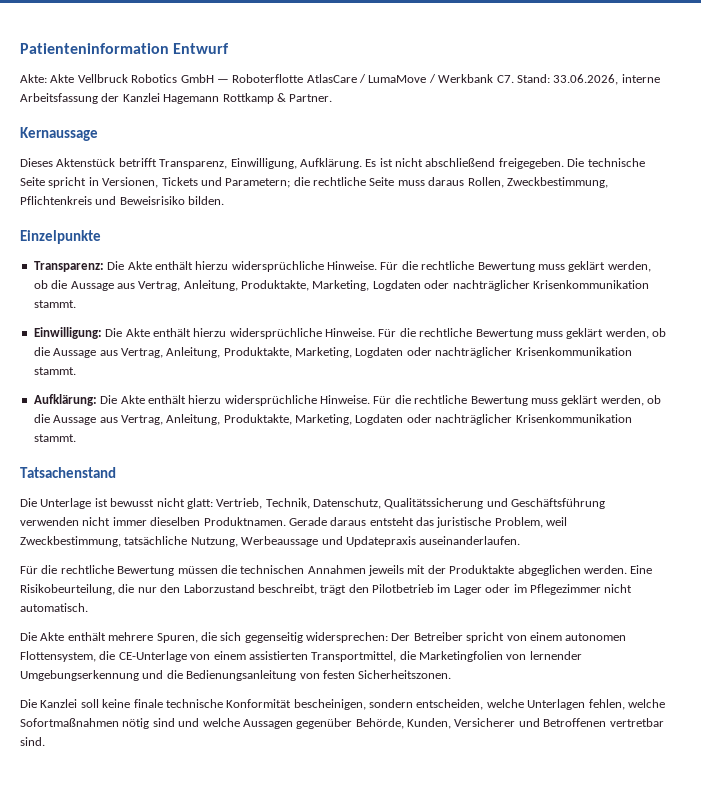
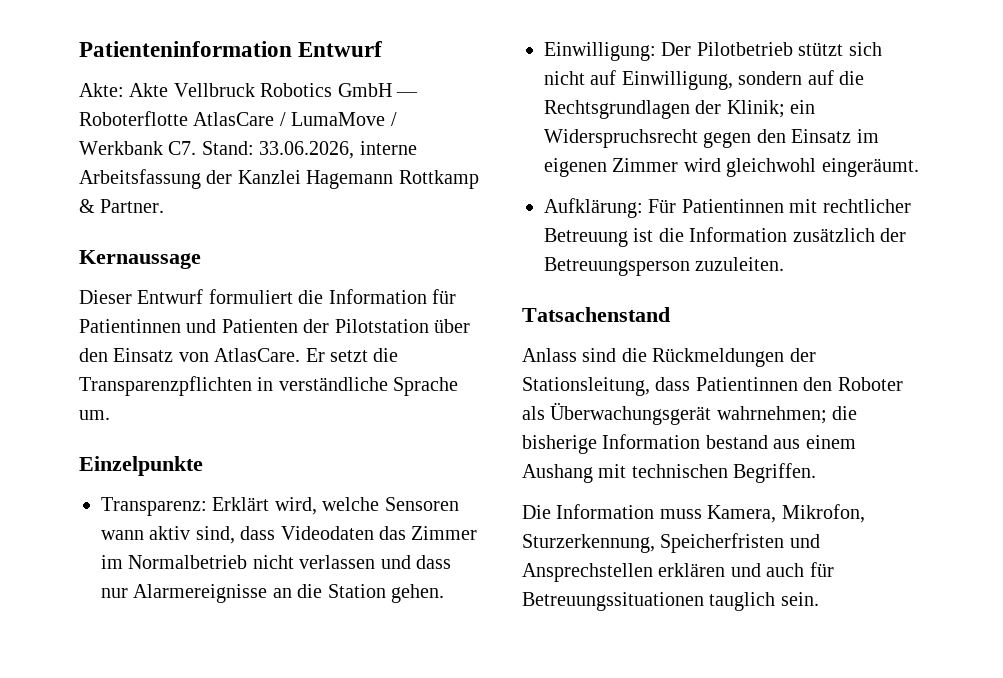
[20,158,645,169] [20,177,608,188] [20,196,225,205] [20,230,101,244] [33,261,651,272] [33,280,649,291] [33,300,76,308] [33,327,666,339] [33,347,632,358] [33,367,76,375] [33,394,661,406] [33,414,632,425] [33,434,76,442] [20,467,116,478] [20,498,606,509] [20,517,568,528] [20,536,521,547] [20,565,653,576] [20,584,633,595] [20,603,88,612] [20,632,627,643] [20,651,582,662] [20,670,452,681] [20,699,665,710] [20,718,664,729] [20,737,45,746] Dieses Aktenstück betrifft Transparenz, Einwilligung, Aufklärung. Es ist nicht abschließend freigegeben. Die technische Seite spricht in Versionen, Tickets und Parametern; die rechtliche Seite muss daraus Rollen, Zweckbestimmung, Pflichtenkreis und Beweisrisiko bilden. // Einzelpunkte // Transparenz: Die Akte enthält hierzu widersprüchliche Hinweise. Für die rechtliche Bewertung muss geklärt werden, ob die Aussage aus Vertrag, Anleitung, Produktakte, Marketing, Logdaten oder nachträglicher Krisenkommunikation stammt. // Einwilligung: Die Akte enthält hierzu widersprüchliche Hinweise. Für die rechtliche Bewertung muss geklärt werden, ob die Aussage aus Vertrag, Anleitung, Produktakte, Marketing, Logdaten oder nachträglicher Krisenkommunikation stammt. // Aufklärung: Die Akte enthält hierzu widersprüchliche Hinweise. Für die rechtliche Bewertung muss geklärt werden, ob die Aussage aus Vertrag, Anleitung, Produktakte, Marketing, Logdaten oder nachträglicher Krisenkommunikation stammt. // Tatsachenstand // Die Unterlage ist bewusst nicht glatt: Vertrieb, Technik, Datenschutz, Qualitätssicherung und Geschäftsführung verwenden nicht immer dieselben Produktnamen. Gerade daraus entsteht das juristische Problem, weil Zweckbestimmung, tatsächliche Nutzung, Werbeaussage und Updatepraxis auseinanderlaufen. // Für die rechtliche Bewertung müssen die technischen Annahmen jeweils mit der Produktakte abgeglichen werden. Eine Risikobeurteilung, die nur den Laborzustand beschreibt, trägt den Pilotbetrieb im Lager oder im Pflegezimmer nicht automatisch. // Die Akte enthält mehrere Spuren, die sich gegenseitig widersprechen: Der Betreiber spricht von einem autonomen Flottensystem, die CE-Unterlage von einem assistierten Transportmittel, die Marketingfolien von lernender Umgebungserkennung und die Bedienungsanleitung von festen Sicherheitszonen. // Die Kanzlei soll keine finale technische Konformität bescheinigen, sondern entscheiden, welche Unterlagen fehlen, welche Sofortmaßnahmen nötig sind und welche Aussagen gegenüber Behörde, Kunden, Versicherer und Betroffenen vertretbar sind. -> [79,289,456,304] [79,319,470,333] [79,348,399,362] [79,376,459,396] [79,410,110,420] [79,456,203,476] [101,497,459,516] [101,526,478,544] [101,555,451,569] [101,584,444,603] [544,42,882,61] [544,70,864,90] [544,100,816,119] [544,129,879,148] [544,158,919,177] [544,198,911,218] [544,227,906,247] [544,257,785,276] [522,307,670,322] [522,348,816,367] [522,377,903,396] [522,402,858,425] [522,434,856,454] [522,463,817,483] [522,504,865,523] [522,533,820,553] [522,562,834,582] [522,592,819,611] Dieser Entwurf formuliert die Information für Patientinnen und Patienten der Pilotstation über den Einsatz von AtlasCare. Er setzt die Transparenzpflichten in verständliche Sprache um. // Einzelpunkte // Transparenz: Erklärt wird, welche Sensoren wann aktiv sind, dass Videodaten das Zimmer im Normalbetrieb nicht verlassen und dass nur Alarmereignisse an die Station gehen. // Einwilligung: Der Pilotbetrieb stützt sich nicht auf Einwilligung, sondern auf die Rechtsgrundlagen der Klinik; ein Widerspruchsrecht gegen den Einsatz im eigenen Zimmer wird gleichwohl eingeräumt. // Aufklärung: Für Patientinnen mit rechtlicher Betreuung ist die Information zusätzlich der Betreuungsperson zuzuleiten. // Tatsachenstand // Anlass sind die Rückmeldungen der Stationsleitung, dass Patientinnen den Roboter als Überwachungsgerät wahrnehmen; die bisherige Information bestand aus einem Aushang mit technischen Begriffen. // Die Information muss Kamera, Mikrofon, Sturzerkennung, Speicherfristen und Ansprechstellen erklären und auch für Betreuungssituationen tauglich sein.

